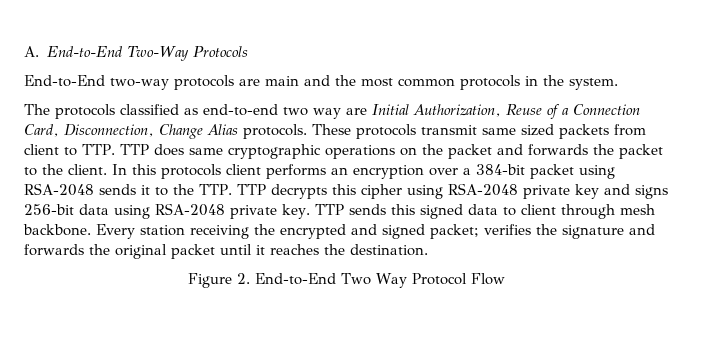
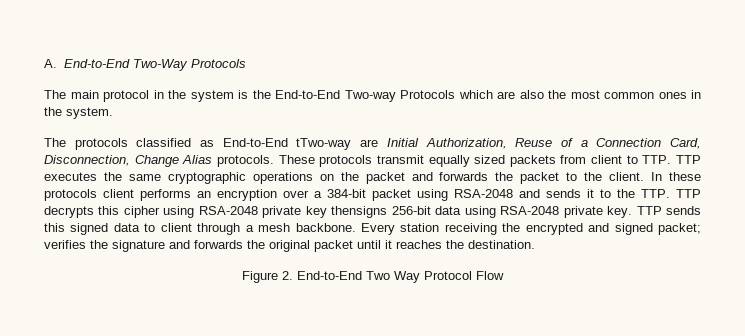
[24,75,330,90] End-to-End two-way protocols are main and -> [44,90,544,102] The main protocol in the system is the End-to-End Two-way Protocols which are also
[460,75,520,90] protocols -> [658,92,687,99] ones
[203,104,341,119] end-to-end two way -> [222,138,352,150] End-to-End tTwo-way
[482,128,516,135] same -> [428,155,470,167] equally
[153,144,184,156] does -> [44,172,122,181] executes the
[132,164,156,175] this -> [669,172,701,181] these
(94, 189) none -> [519,189,540,198] and
[603,184,668,199] and signs -> [331,206,388,218] thensigns
(615, 211) none -> [245,225,254,232] a

